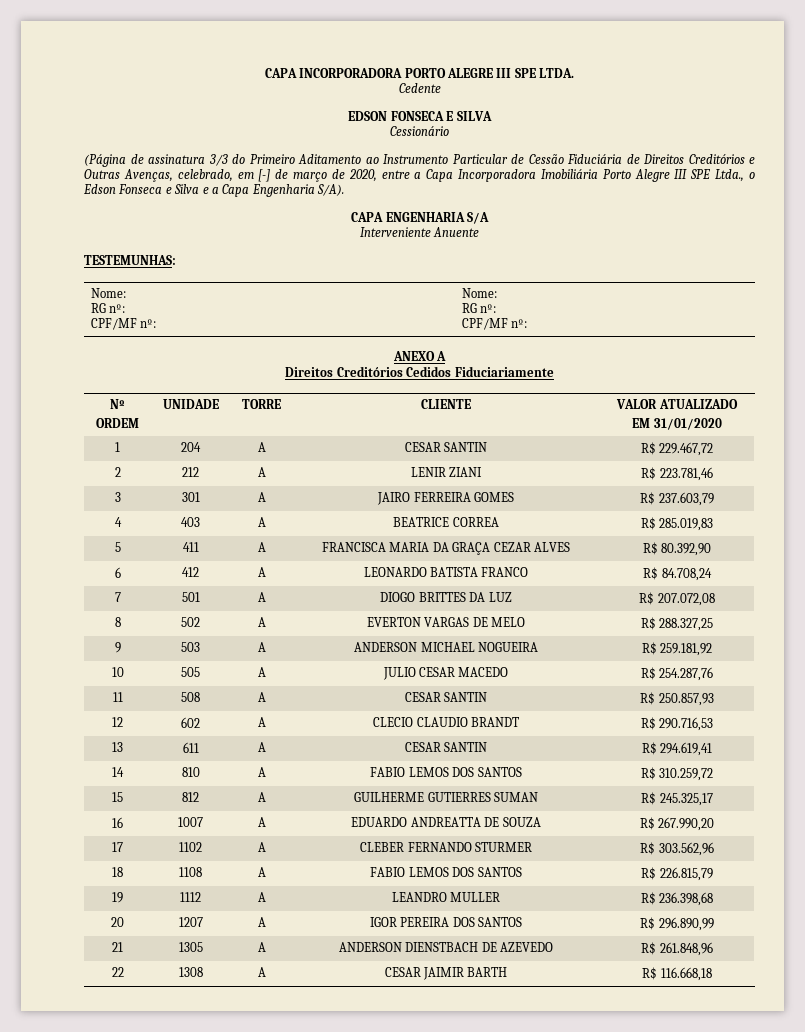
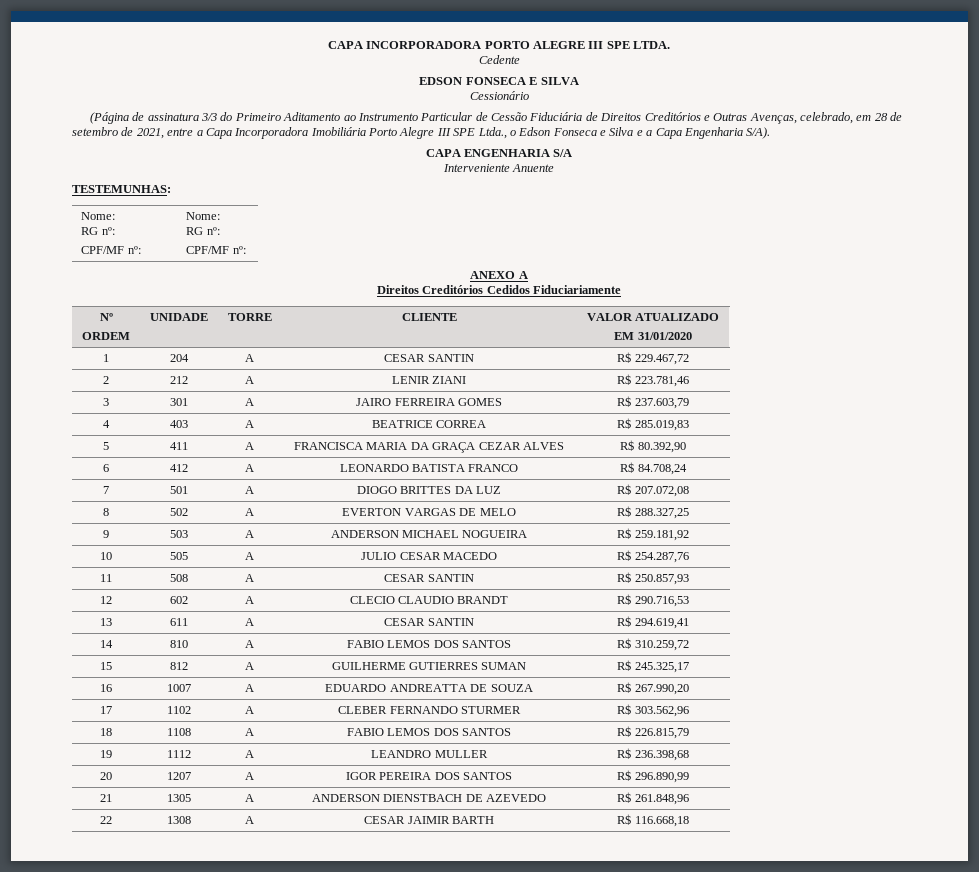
[258,169,377,182] [-] de março de 2020, -> [874,112,903,121] [72,127,164,139] 28 de setembro de 2021,

